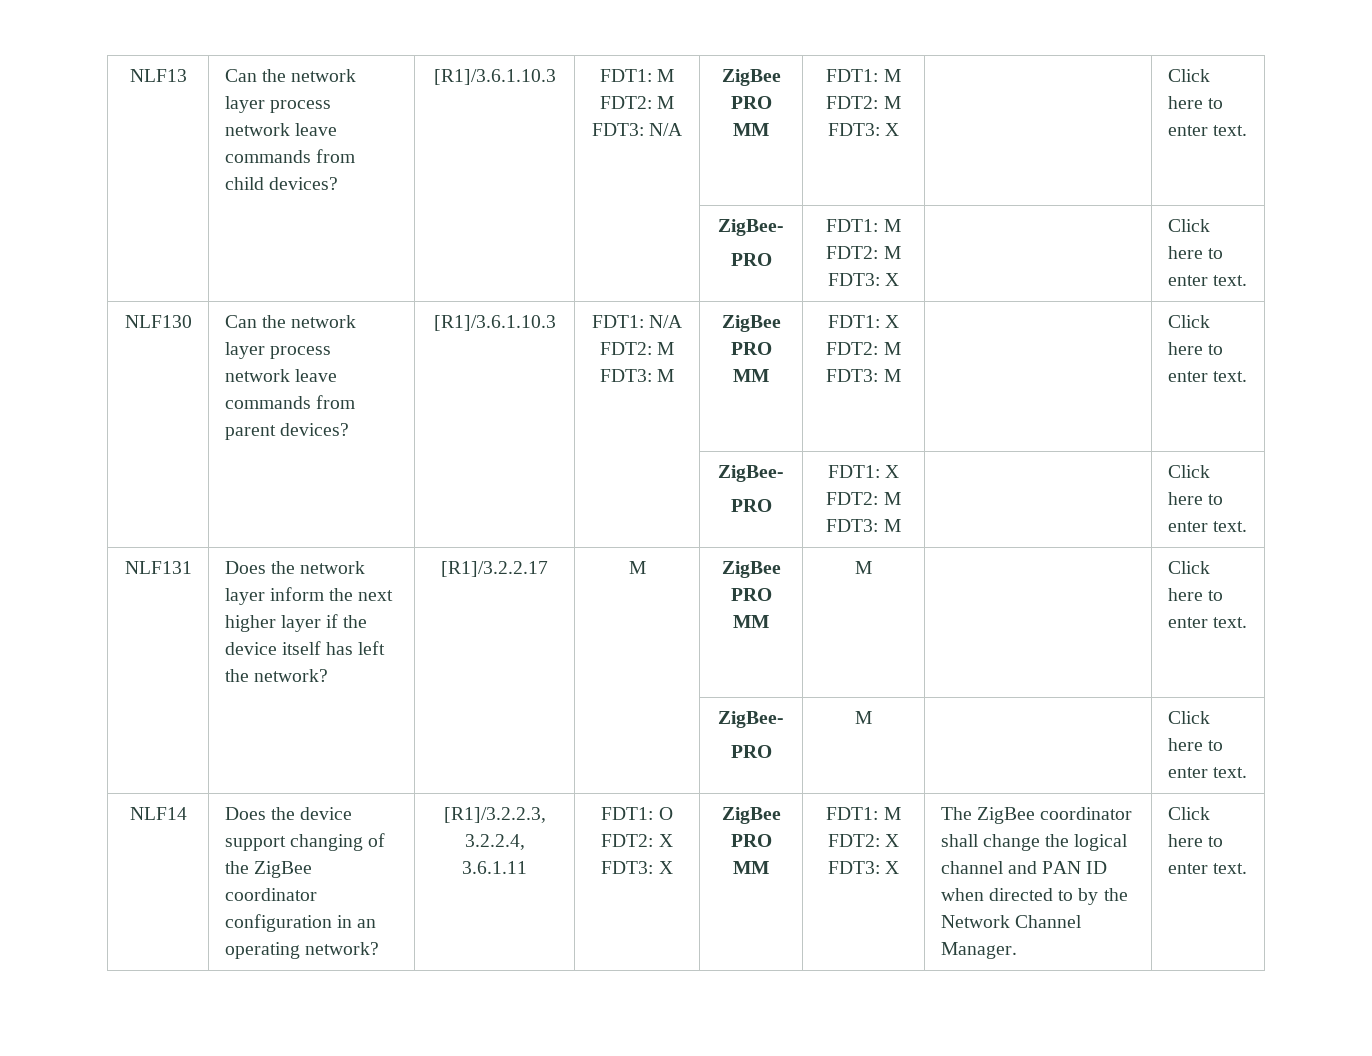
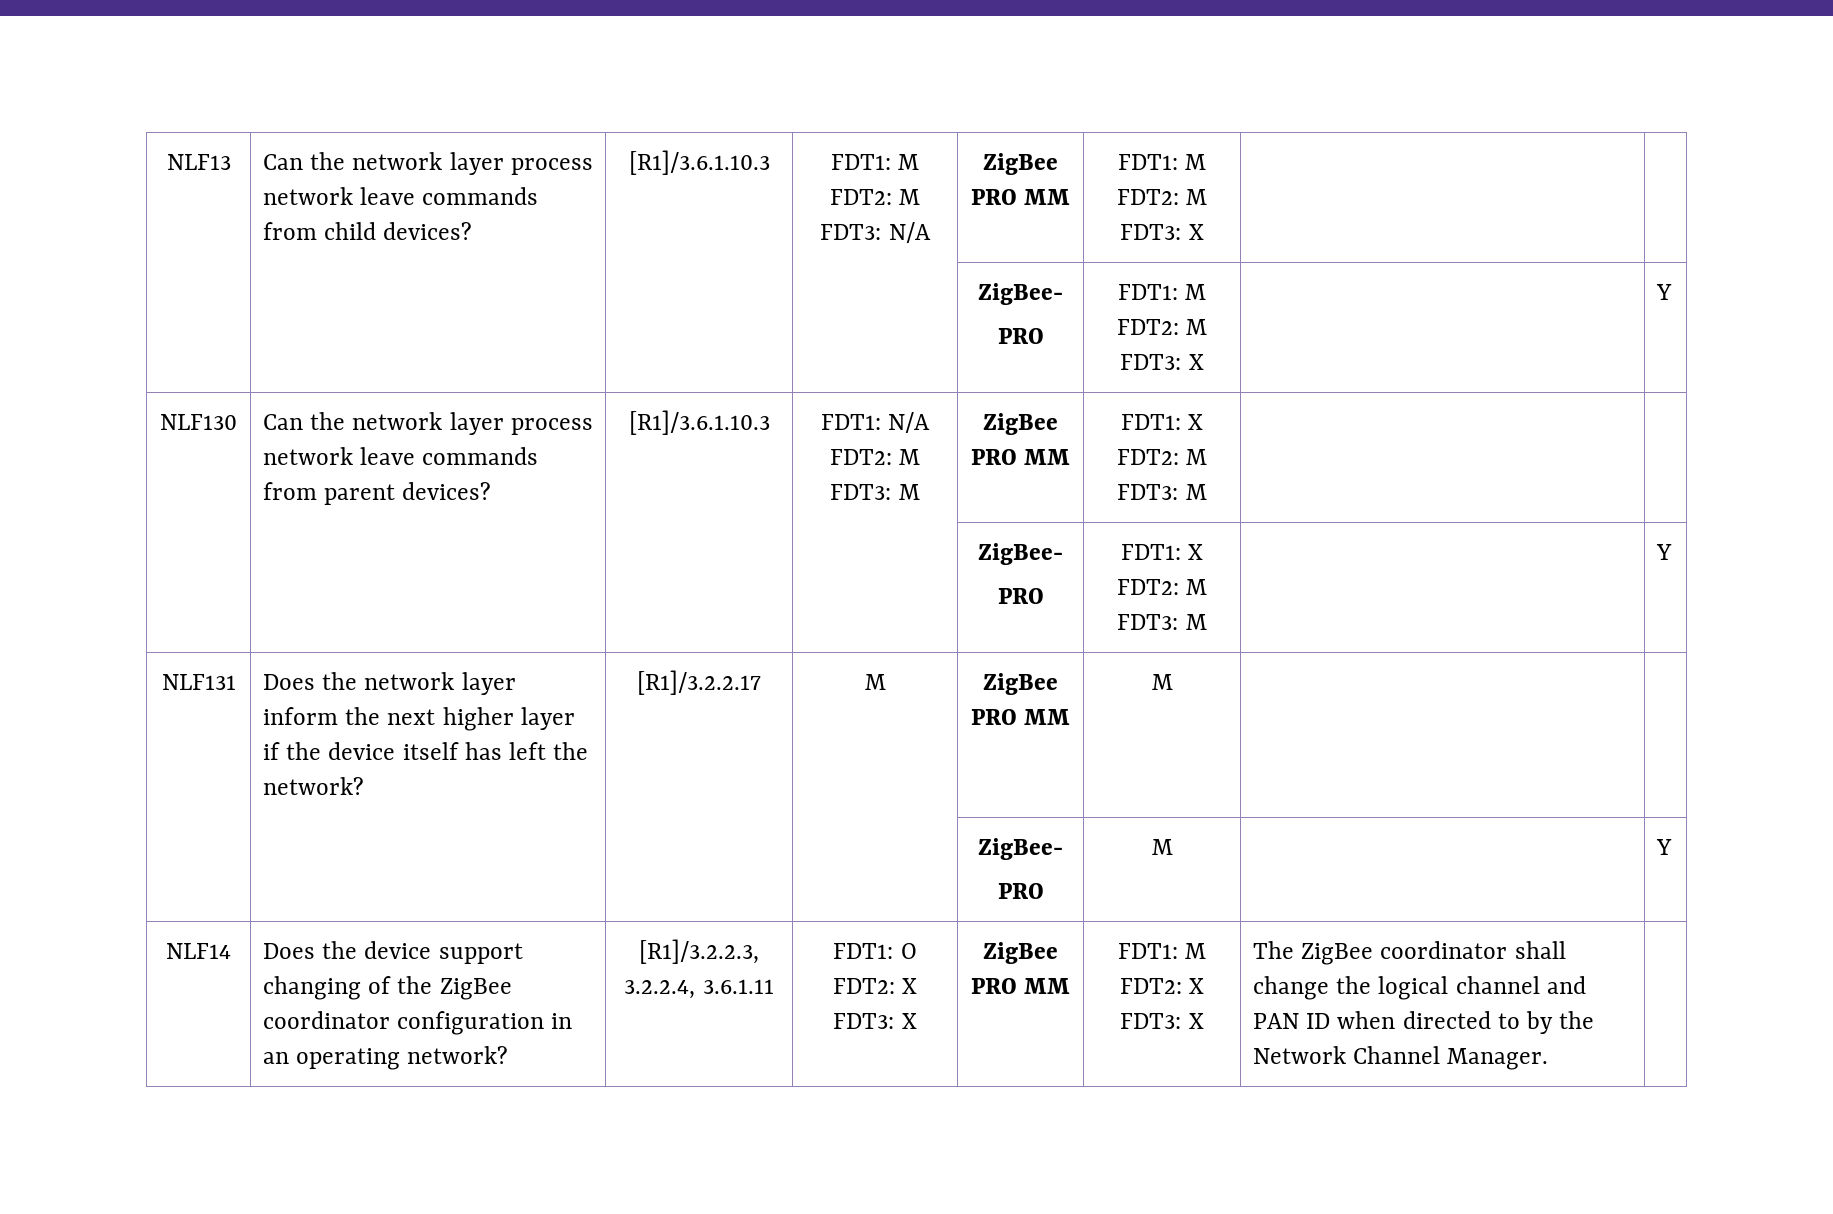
[1167,69,1210,82] [1167,96,1223,109] [1167,125,1247,136] Click here to enter text. -> (1204, 232) none
[1167,219,1210,232] [1167,246,1223,259] [1167,275,1247,286] Click here to enter text. -> [1656,284,1673,300] Y
[1167,315,1210,328] [1167,342,1223,355] [1167,371,1247,382] Click here to enter text. -> (1207, 492) none
[1167,465,1210,478] [1167,492,1223,505] [1167,521,1247,532] Click here to enter text. -> [1656,544,1673,560] Y
[1167,561,1210,574] [1167,588,1223,601] [1167,617,1247,628] [718,711,784,728] [730,745,772,758] [855,711,872,724] [1167,711,1210,724] [1167,738,1223,751] [1167,767,1247,778] Click here to enter text. // | | | | ZigBee- // PRO | M | | Click here to enter text. -> [978,838,1063,860] [997,883,1044,899] [1151,839,1173,855] [1656,839,1673,855] // | | | | ZigBee- // PRO | M | | Y
[1167,807,1210,820] [1167,834,1223,847] [1167,863,1247,874] Click here to enter text. -> (1549, 1059) none

